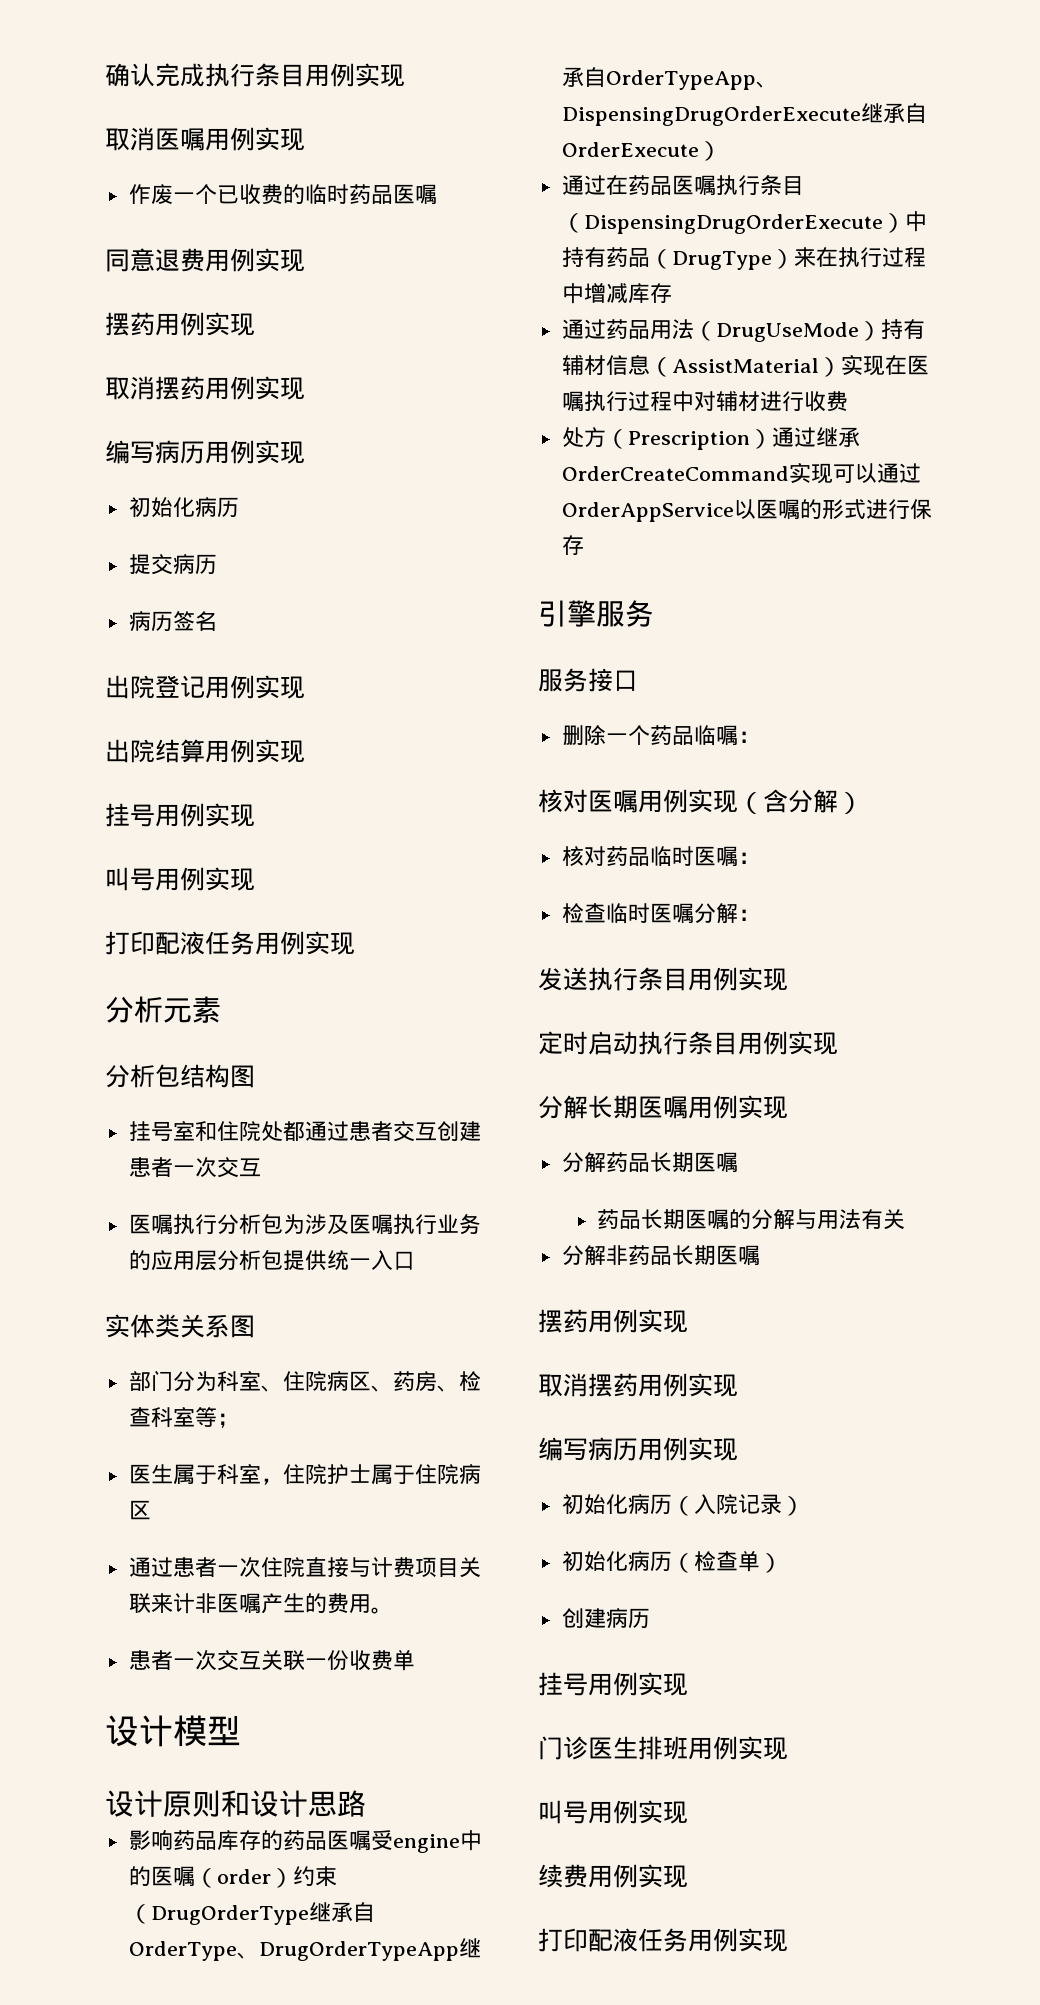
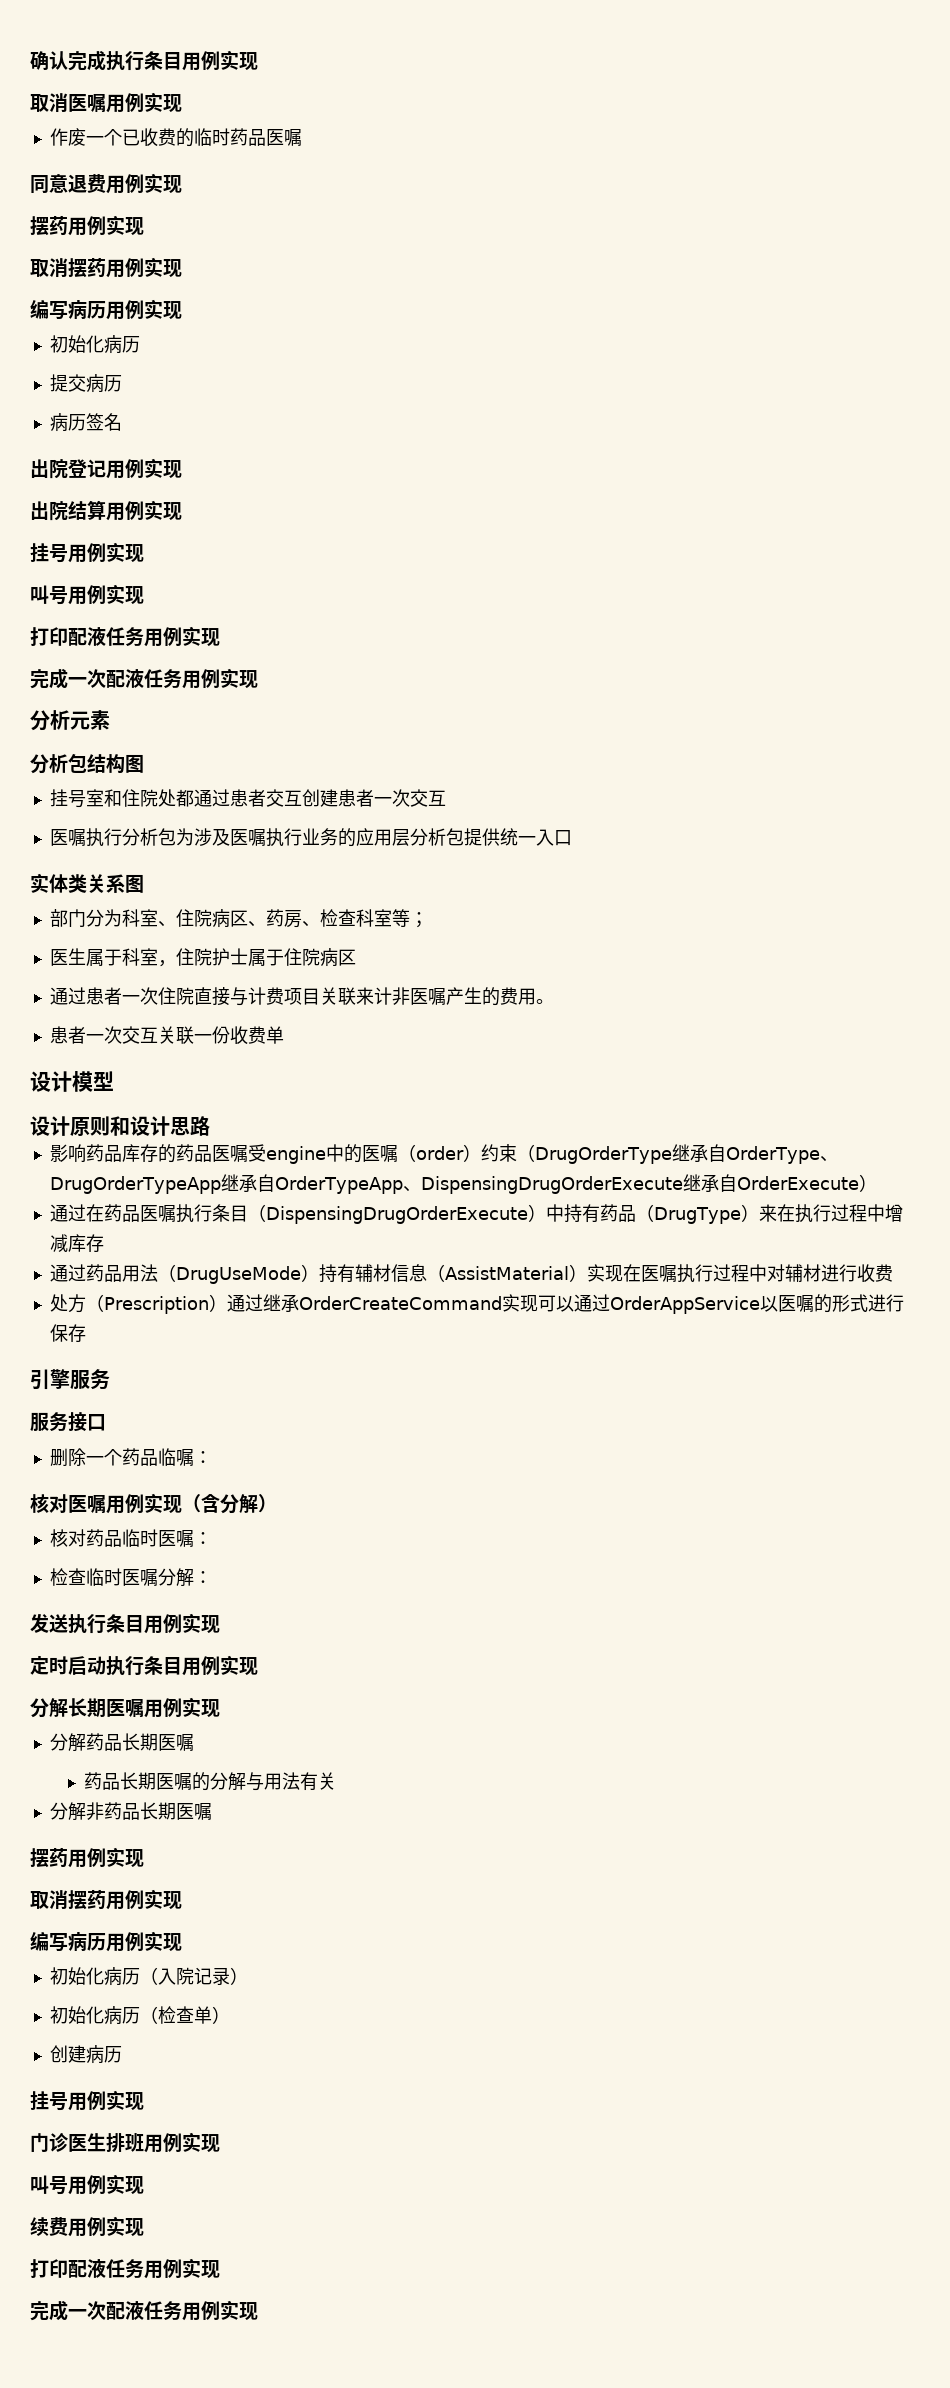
(355, 943) none -> [30,668,258,689] // 完成一次配液任务用例实现
(788, 1940) none -> [30,2300,258,2321] // 完成一次配液任务用例实现

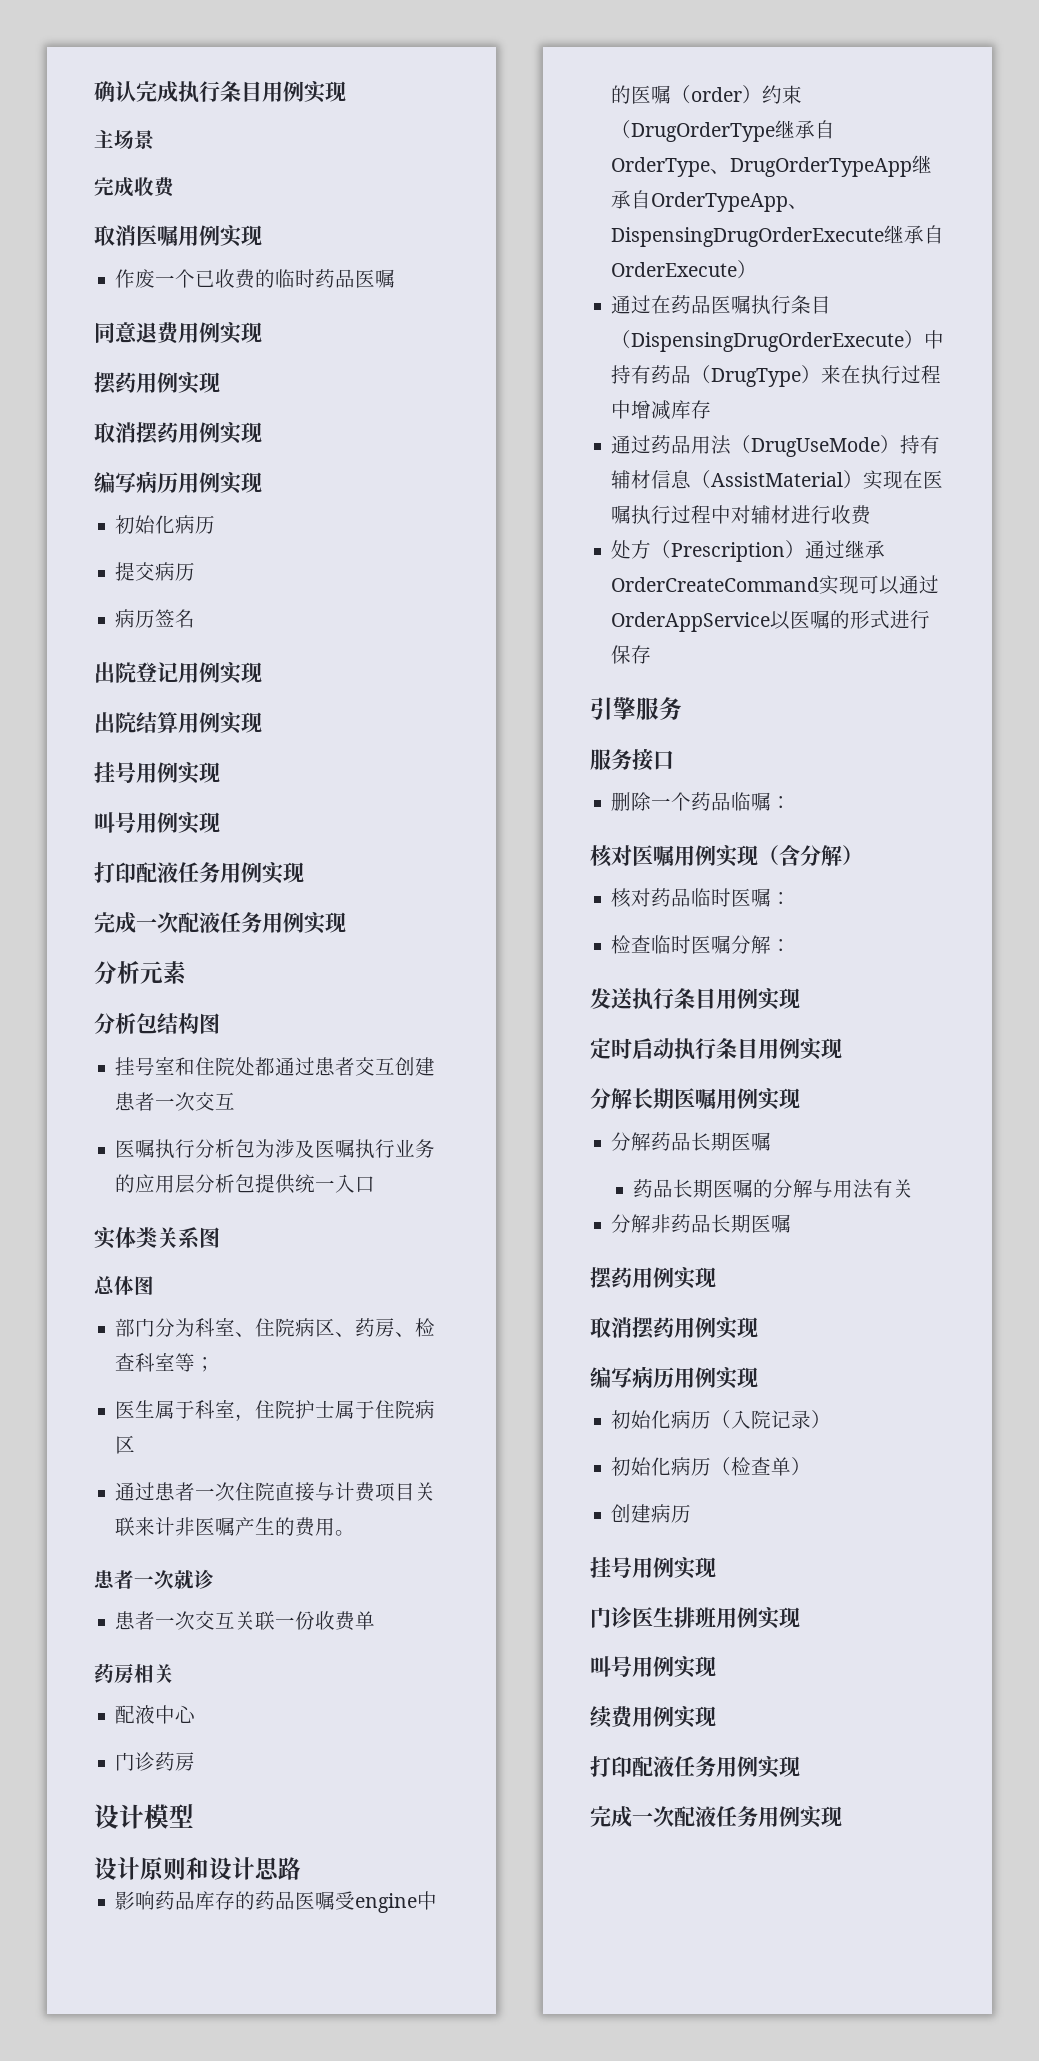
(258, 61) none -> [94,130,154,150] [94,177,175,197] // 主场景 // 完成收费
(144, 883) none -> [94,1276,154,1295] // 总体图
(554, 1001) none -> [94,1569,214,1589] // 患者一次就诊
(284, 1035) none -> [94,1663,174,1684] [115,1705,197,1724] [115,1752,196,1771] // 药房相关 // 配液中心 // 门诊药房

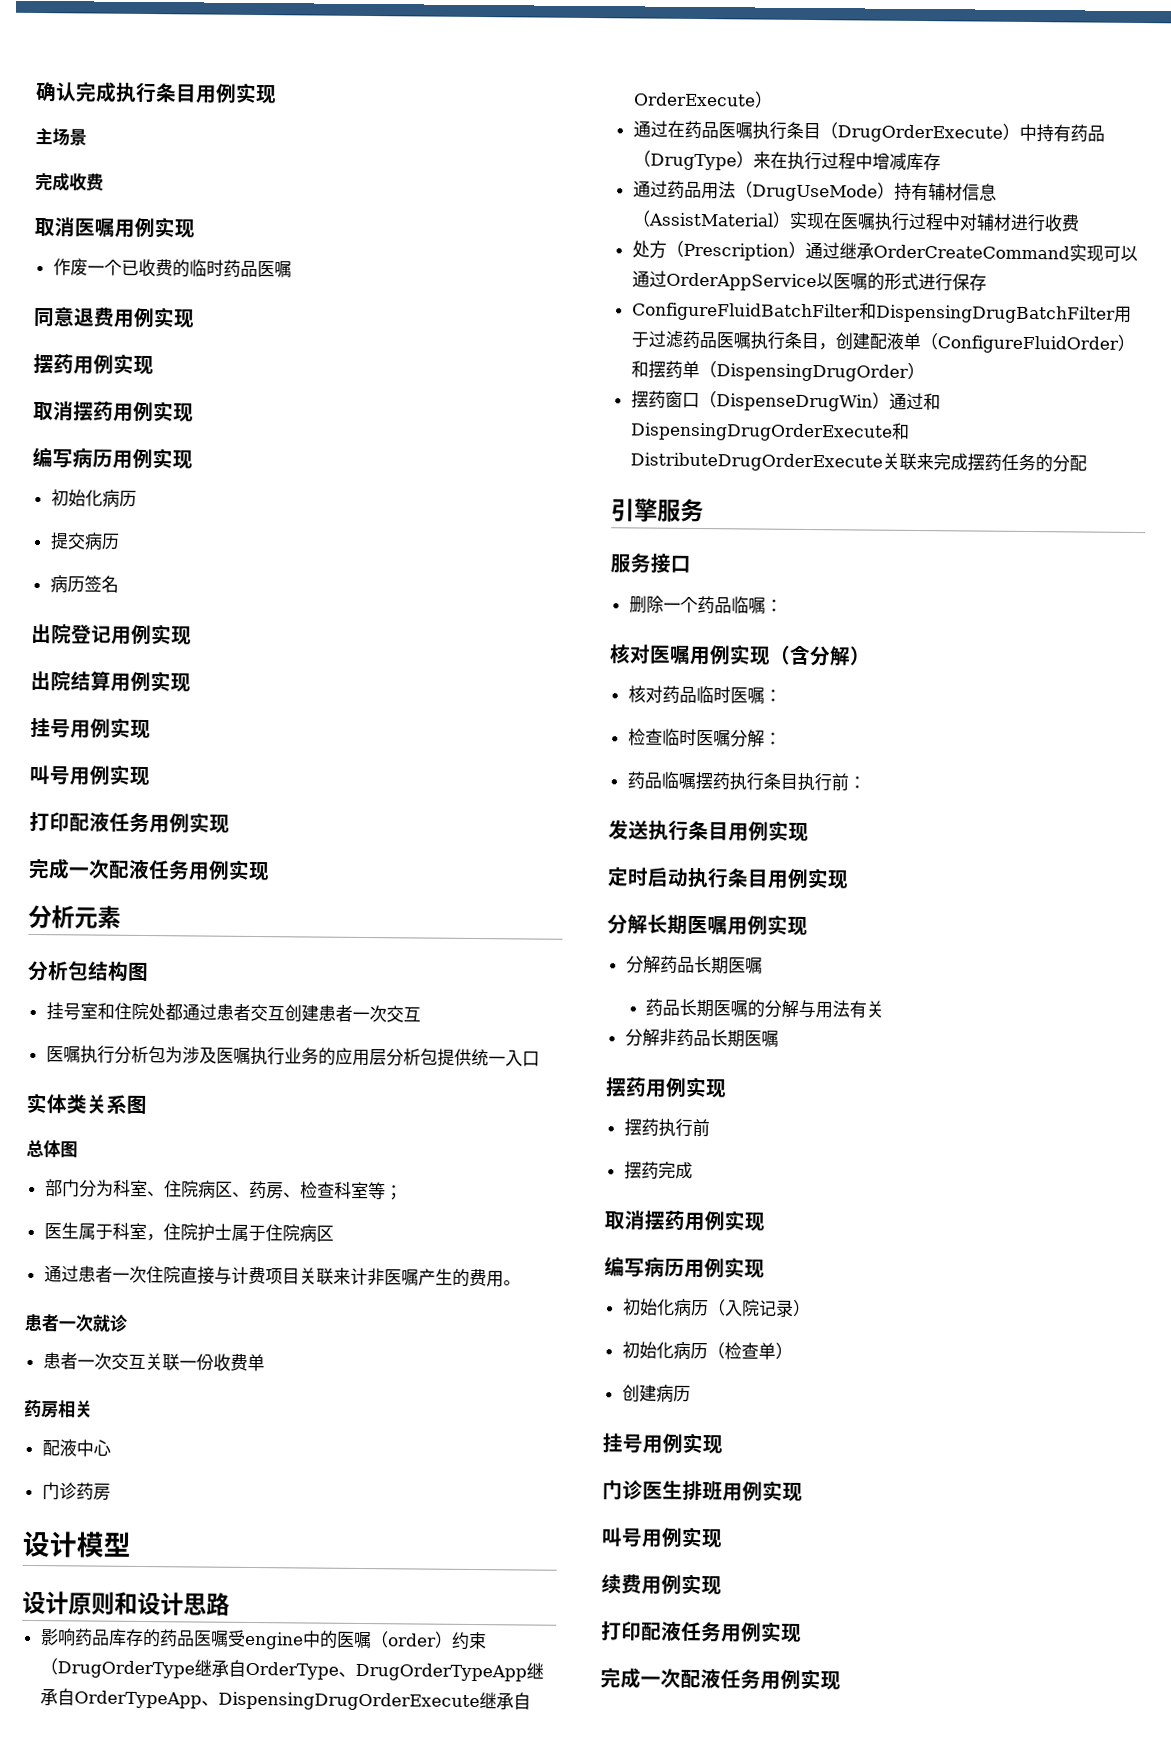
[631,332,905,352] DispensingDrugOrderExecute -> [836,124,1003,143] DrugOrderExecute
(652, 654) none -> [631,302,1132,324] [630,330,1135,354] [630,360,925,382] [630,390,941,412] [629,422,910,442] [629,452,1087,473] // ConfigureFluidBatchFilter和DispensingDrugBatchFilter用于过滤药品医嘱执行条目，创建配液单（ConfigureFluidOrder）和摆药单（DispensingDrugOrder） // 摆药窗口（DispenseDrugWin）通过和DispensingDrugOrderExecute和DistributeDrugOrderExecute关联来完成摆药任务的分配
(792, 945) none -> [626,771,866,792] // 药品临嘱摆药执行条目执行前：
(716, 1277) none -> [623,1118,710,1138] [623,1161,693,1180] // 摆药执行前 // 摆药完成

